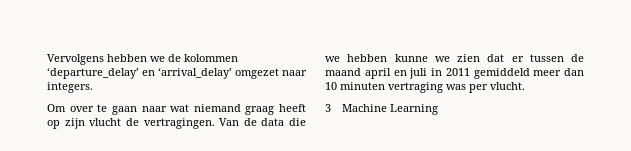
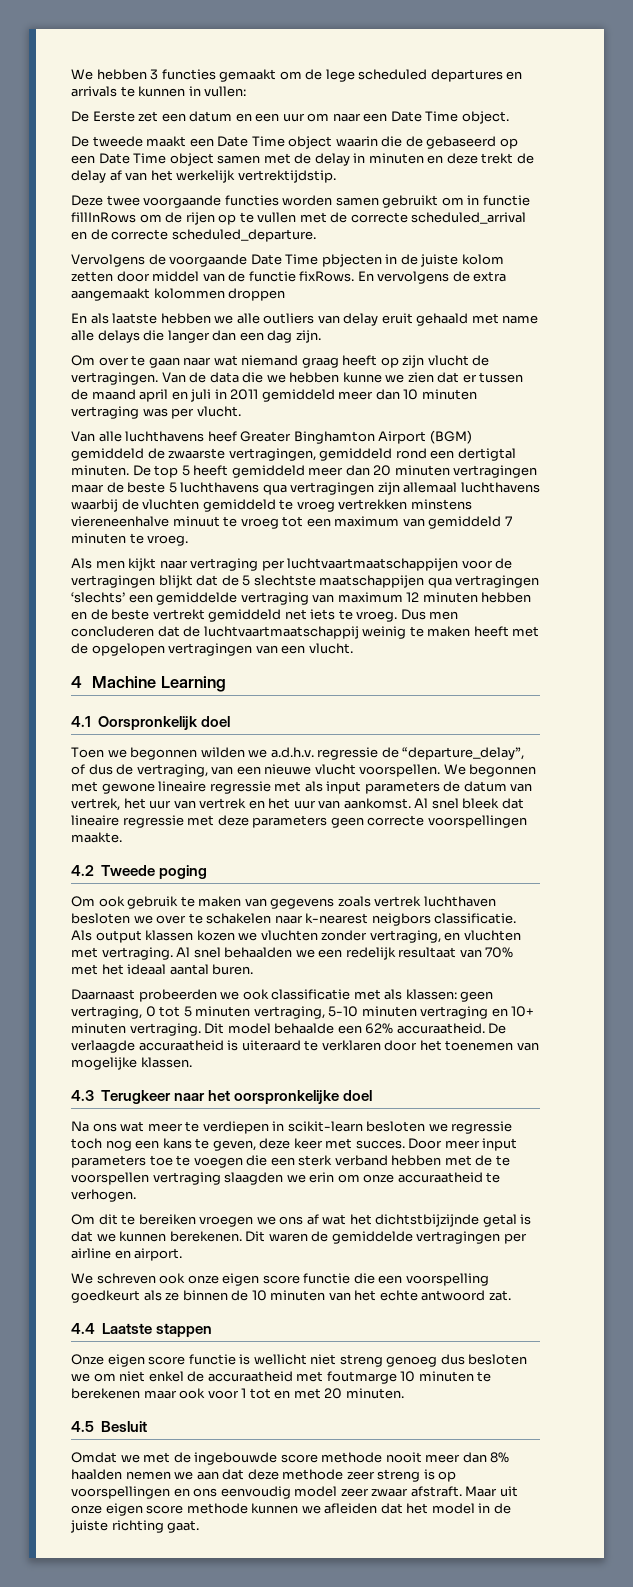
[47,54,238,65] [47,67,307,79] [47,82,93,93] Vervolgens hebben we de kolommen ‘departure_delay’ en ‘arrival_delay’ omgezet naar integers. -> [71,69,523,82] [71,86,247,97] [71,111,509,124] [71,136,518,149] [71,153,534,166] [71,170,336,183] [71,195,530,208] [71,212,527,225] [71,229,316,242] [71,254,504,267] [71,271,507,284] [71,288,286,301] [71,313,539,326] [71,330,321,343] We hebben 3 functies gemaakt om de lege scheduled departures en arrivals te kunnen in vullen: // De Eerste zet een datum en een uur om naar een Date Time object. // De tweede maakt een Date Time object waarin die de gebaseerd op een Date Time object samen met de delay in minuten en deze trekt de delay af van het werkelijk vertrektijdstip. // Deze twee voorgaande functies worden samen gebruikt om in functie fillInRows om de rijen op te vullen met de correcte scheduled_arrival en de correcte scheduled_departure. // Vervolgens de voorgaande Date Time pbjecten in de juiste kolom zetten door middel van de functie fixRows. En vervolgens de extra aangemaakt kolommen droppen // En als laatste hebben we alle outliers van delay eruit gehaald met name alle delays die langer dan een dag zijn.
[325,104,439,115] 3 Machine Learning -> [71,430,472,444] [71,448,516,461] [71,465,538,478] [71,482,540,495] [71,499,472,512] [71,516,512,529] [71,533,189,546] [71,558,513,571] [71,575,540,588] [71,592,532,605] [71,609,459,622] [71,626,540,639] [71,643,353,656] [71,676,226,692] [71,716,230,730] [71,747,525,760] [71,764,537,777] [71,781,533,794] [71,798,524,811] [71,815,527,828] [71,832,122,843] [71,865,207,879] [71,896,496,909] [71,913,517,926] [71,930,521,943] [71,947,514,960] [71,964,254,975] [71,989,494,1002] [71,1006,535,1019] [71,1023,507,1036] [71,1040,539,1053] [71,1057,192,1070] [71,1090,372,1104] [71,1121,513,1134] [71,1138,518,1151] [71,1155,510,1168] [71,1172,501,1185] [71,1189,136,1202] [71,1214,532,1227] [71,1231,527,1244] [71,1248,183,1261] [71,1273,489,1286] [71,1290,511,1303] [71,1323,212,1337] [71,1354,528,1367] [71,1371,492,1384] [71,1388,404,1399] [71,1421,147,1432] [71,1452,510,1465] [71,1469,457,1482] [71,1486,518,1499] [71,1503,511,1516] [70,1520,200,1533] Van alle luchthavens heef Greater Binghamton Airport (BGM) gemiddeld de zwaarste vertragingen, gemiddeld rond een dertigtal minuten. De top 5 heeft gemiddeld meer dan 20 minuten vertragingen maar de beste 5 luchthavens qua vertragingen zijn allemaal luchthavens waarbij de vluchten gemiddeld te vroeg vertrekken minstens viereneenhalve minuut te vroeg tot een maximum van gemiddeld 7 minuten te vroeg. // Als men kijkt naar vertraging per luchtvaartmaatschappijen voor de vertragingen blijkt dat de 5 slechtste maatschappijen qua vertragingen ‘slechts’ een gemiddelde vertraging van maximum 12 minuten hebben en de beste vertrekt gemiddeld net iets te vroeg. Dus men concluderen dat de luchtvaartmaatschappij weinig te maken heeft met de opgelopen vertragingen van een vlucht. // 4 Machine Learning // 4.1 Oorspronkelijk doel // Toen we begonnen wilden we a.d.h.v. regressie de “departure_delay”, of dus de vertraging, van een nieuwe vlucht voorspellen. We begonnen met gewone lineaire regressie met als input parameters de datum van vertrek, het uur van vertrek en het uur van aankomst. Al snel bleek dat lineaire regressie met deze parameters geen correcte voorspellingen maakte. // 4.2 Tweede poging // Om ook gebruik te maken van gegevens zoals vertrek luchthaven besloten we over te schakelen naar k-nearest neigbors classificatie. Als output klassen kozen we vluchten zonder vertraging, en vluchten met vertraging. Al snel behaalden we een redelijk resultaat van 70% met het ideaal aantal buren. // Daarnaast probeerden we ook classificatie met als klassen: geen vertraging, 0 tot 5 minuten vertraging, 5-10 minuten vertraging en 10+ minuten vertraging. Dit model behaalde een 62% accuraatheid. De verlaagde accuraatheid is uiteraard te verklaren door het toenemen van mogelijke klassen. // 4.3 Terugkeer naar het oorspronkelijke doel // Na ons wat meer te verdiepen in scikit-learn besloten we regressie toch nog een kans te geven, deze keer met succes. Door meer input parameters toe te voegen die een sterk verband hebben met de te voorspellen vertraging slaagden we erin om onze accuraatheid te verhogen. // Om dit te bereiken vroegen we ons af wat het dichtstbijzijnde getal is dat we kunnen berekenen. Dit waren de gemiddelde vertragingen per airline en airport. // We schreven ook onze eigen score functie die een voorspelling goedkeurt als ze binnen de 10 minuten van het echte antwoord zat. // 4.4 Laatste stappen // Onze eigen score functie is wellicht niet streng genoeg dus besloten we om niet enkel de accuraatheid met foutmarge 10 minuten te berekenen maar ook voor 1 tot en met 20 minuten. // 4.5 Besluit // Omdat we met de ingebouwde score methode nooit meer dan 8% haalden nemen we aan dat deze methode zeer streng is op voorspellingen en ons eenvoudig model zeer zwaar afstraft. Maar uit onze eigen score methode kunnen we afleiden dat het model in de juiste richting gaat.

